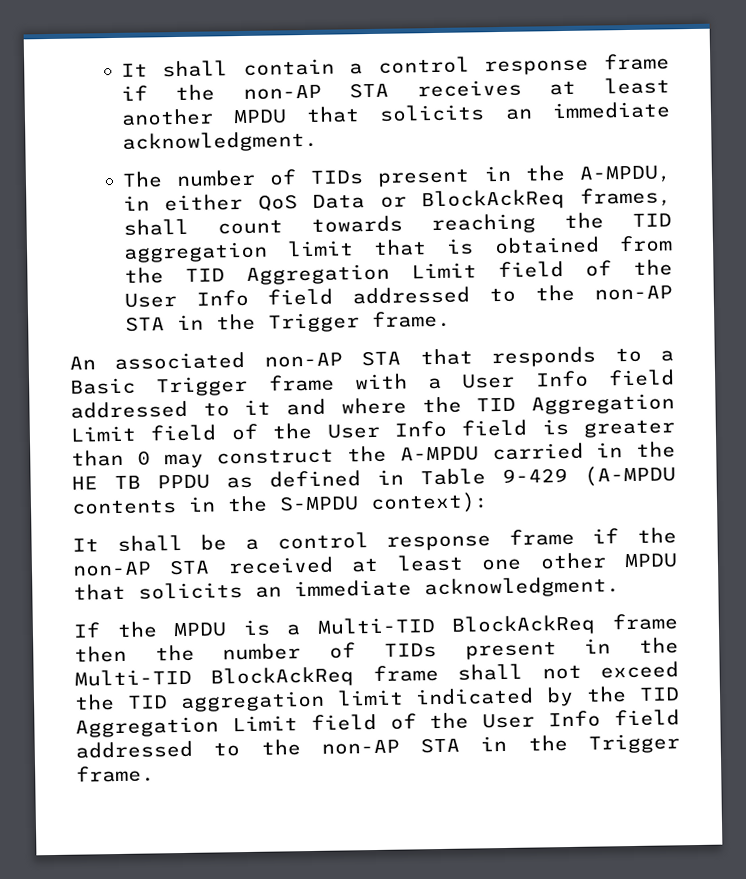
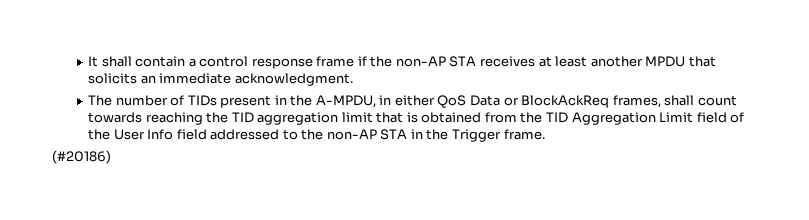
[69,346,675,371] [70,369,675,397] [70,393,675,419] [70,418,675,442] [71,441,676,469] [71,465,676,490] [71,492,489,515] [72,527,677,552] [72,552,679,577] [73,576,620,601] [73,613,678,638] [74,637,679,663] [74,661,679,688] [74,686,680,713] [75,709,680,738] [75,733,680,759] [76,765,155,783] An associated non-AP STA that responds to a Basic Trigger frame with a User Info field addressed to it and where the TID Aggregation Limit field of the User Info field is greater than 0 may construct the A-MPDU carried in the HE TB PPDU as defined in Table 9-429 (A-MPDU contents in the S-MPDU context): // It shall be a control response frame if the non-AP STA received at least one other MPDU that solicits an immediate acknowledgment. // If the MPDU is a Multi-TID BlockAckReq frame then the number of TIDs present in the Multi-TID BlockAckReq frame shall not exceed the TID aggregation limit indicated by the TID Aggregation Limit field of the User Info field addressed to the non-AP STA in the Trigger frame. -> [52,150,111,164] (#20186)

